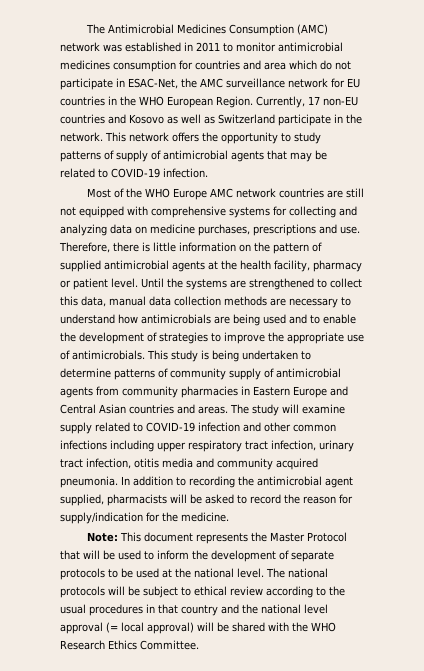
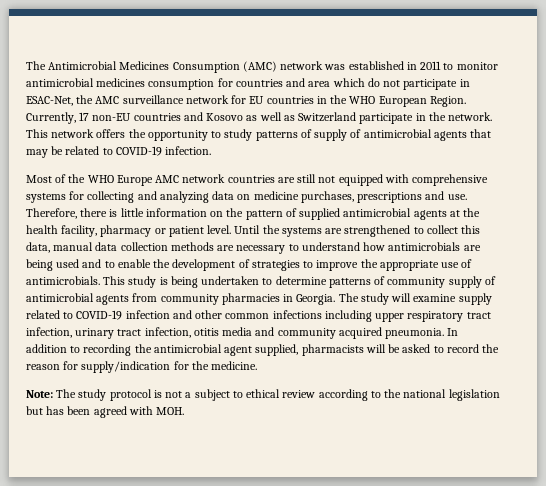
[253,386,348,398] [60,404,228,414] Eastern Europe and Central Asian countries and areas. -> [296,294,336,305] Georgia.
[119,532,347,544] [60,550,334,562] [60,568,328,580] [60,586,140,598] This document represents the Master Protocol that will be used to inform the development of separate protocols to be used at the national level. The national protocols will be -> [56,389,192,401] The study protocol is not a
[60,604,328,616] [60,622,336,634] [60,640,199,650] usual procedures in that country and the national level approval (= local approval) will be shared with the WHO Research Ethics Committee. -> [403,389,500,401] [26,406,185,418] national legislation but has been agreed with MOH.

